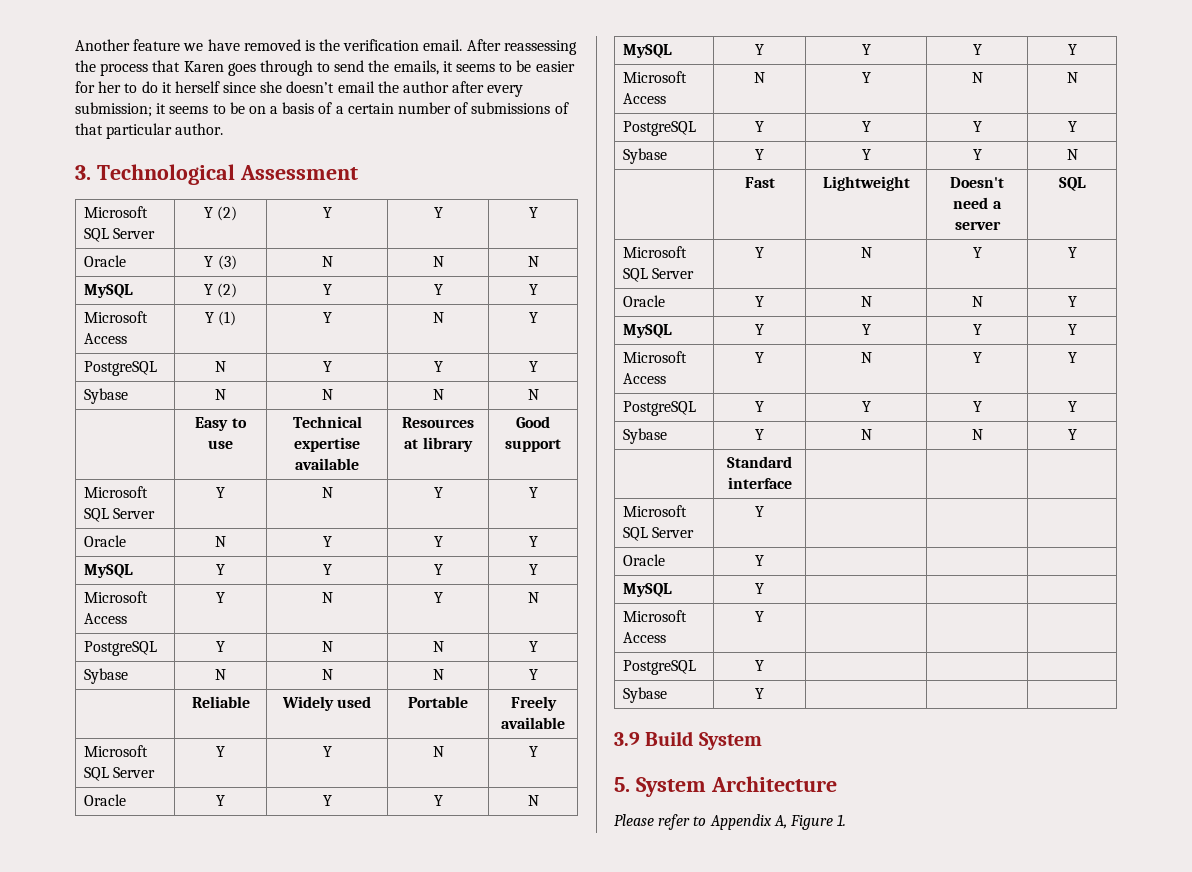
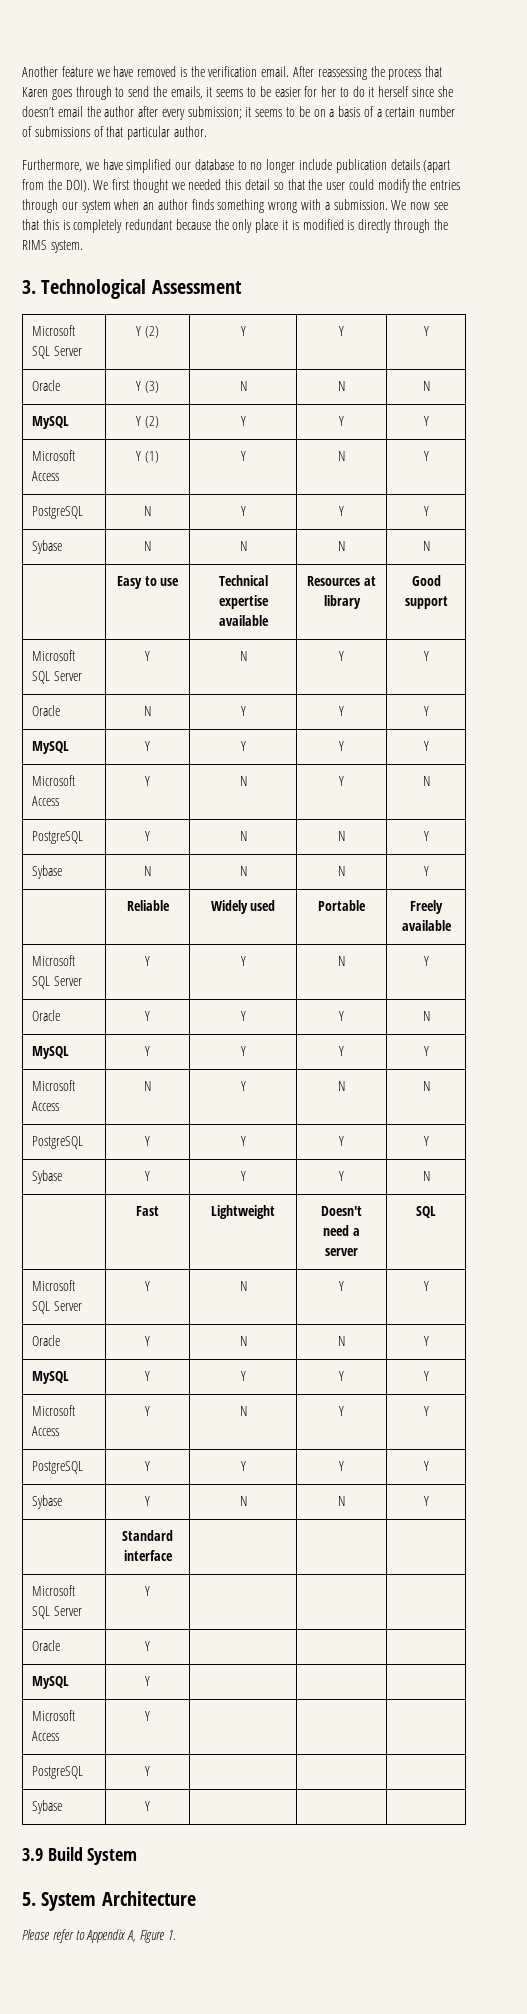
(224, 129) none -> [22,159,451,173] [22,179,461,193] [22,199,448,213] [22,219,448,233] [22,240,83,253] // Furthermore, we have simplified our database to no longer include publication details (apart from the DOI). We first thought we needed this detail so that the user could modify the entries through our system when an author finds something wrong with a submission. We now see that this is completely redundant because the only place it is modified is directly through the RIMS system.

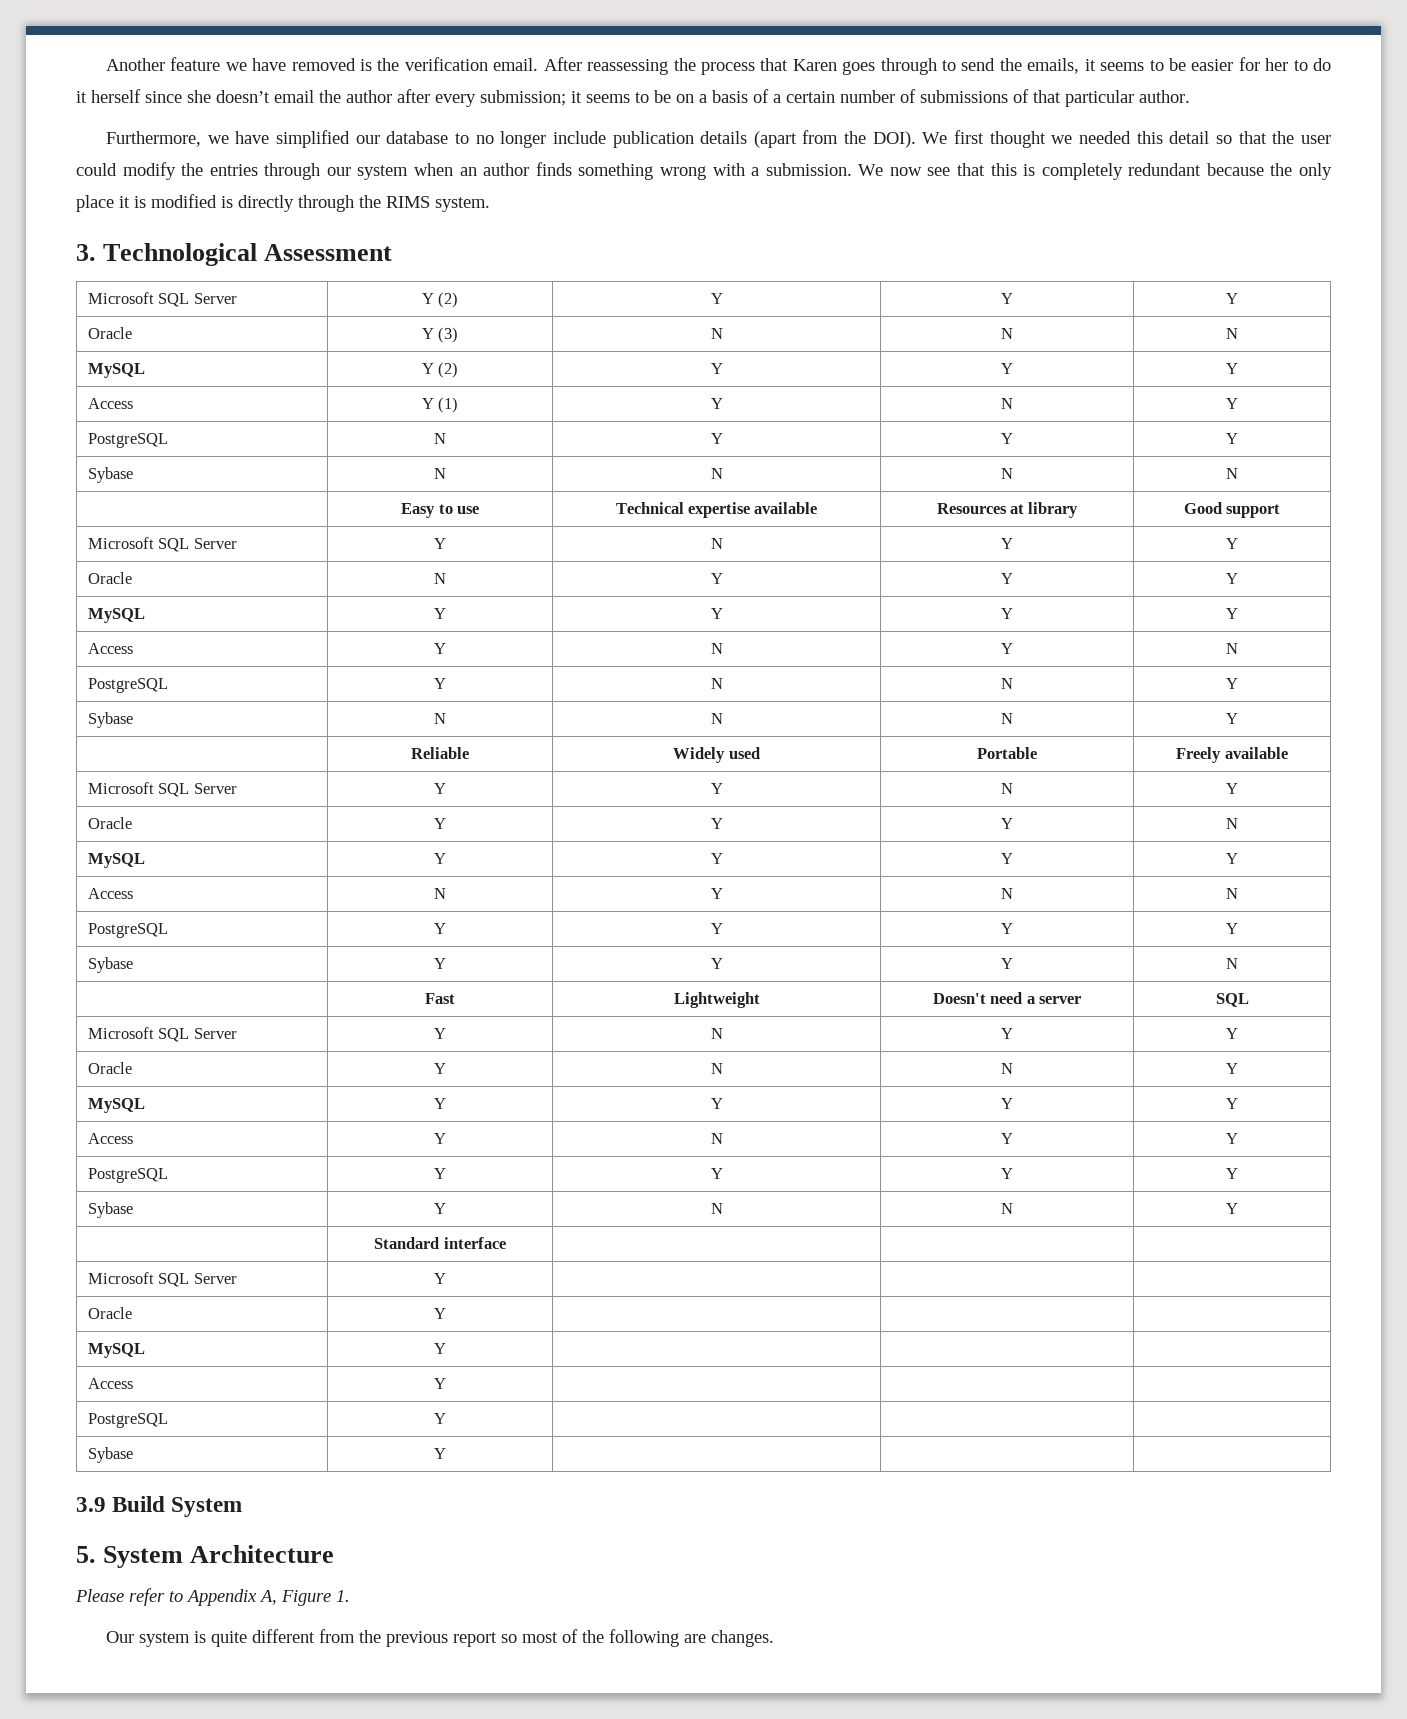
[32,450,76,461] Microsoft -> (1238, 368) none
[32,775,76,786] Microsoft -> (1238, 613) none
[32,1080,76,1091] Microsoft -> (1238, 858) none
[32,1405,76,1416] Microsoft -> (1238, 1103) none
[32,1710,76,1721] Microsoft -> (446, 1348) none
(176, 1935) none -> [105,1629,774,1647] // Our system is quite different from the previous report so most of the following are changes.

